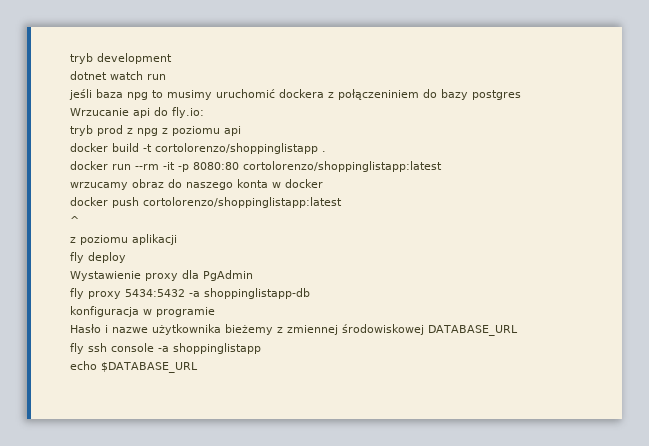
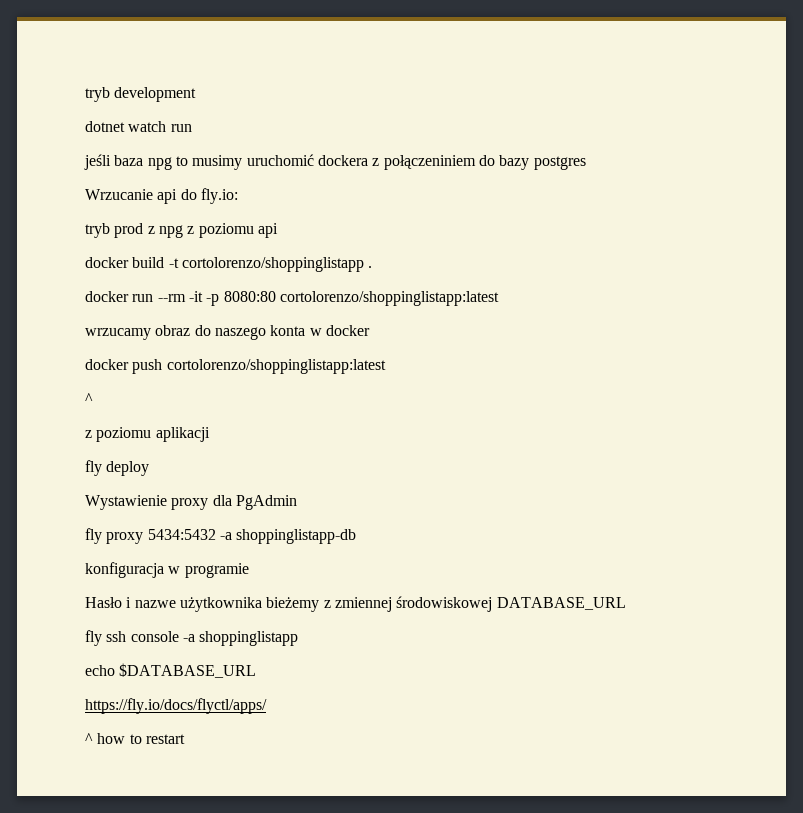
(198, 367) none -> [85,698,267,714] [85,733,185,744] // https://fly.io/docs/flyctl/apps/ // ^ how to restart

